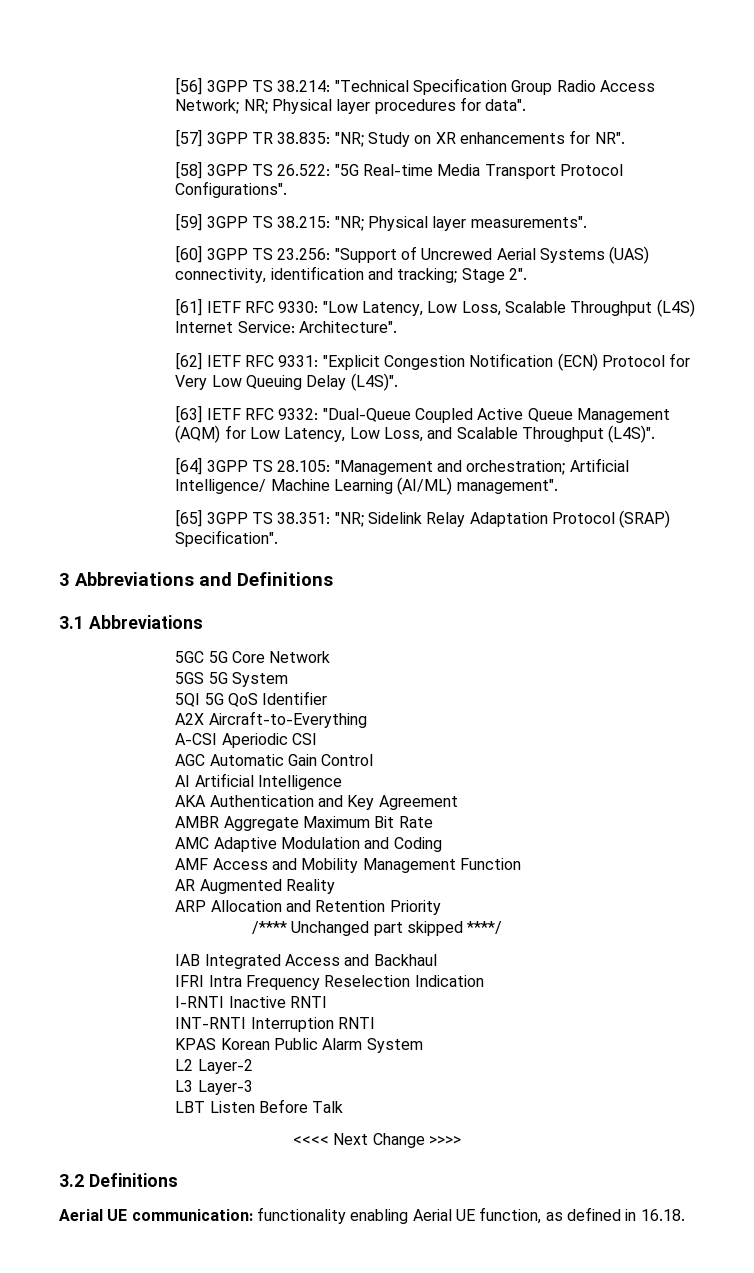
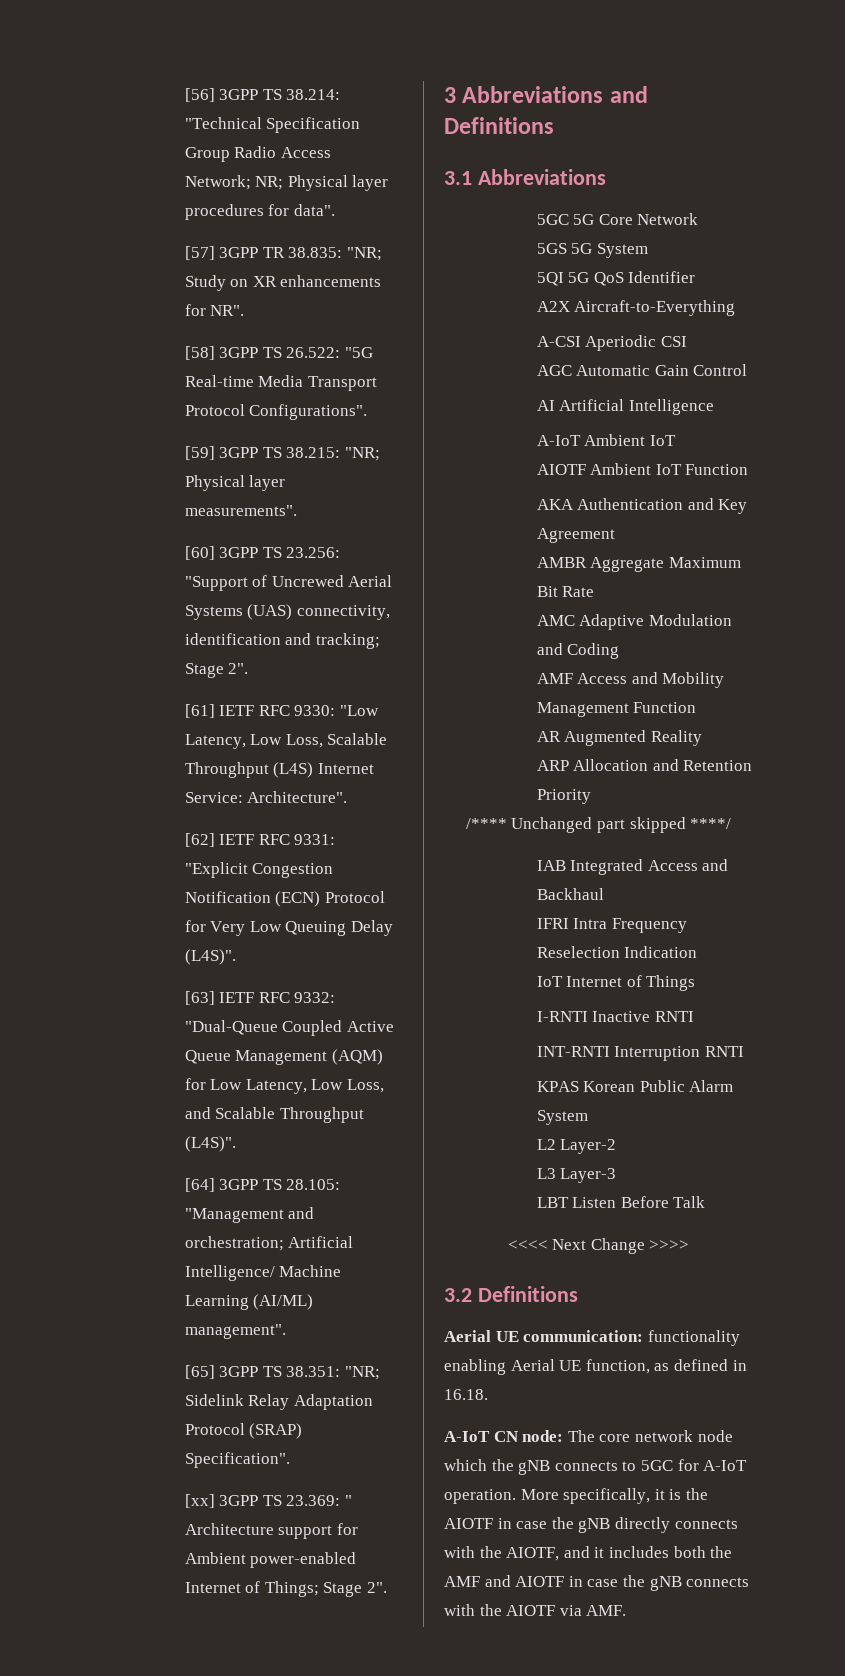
(279, 538) none -> [184,1494,353,1508] [184,1523,358,1539] [184,1552,357,1568] [184,1581,388,1597] // [xx] 3GPP TS 23.369: " Architecture support for Ambient power-enabled Internet of Things; Stage 2".
(343, 782) none -> [536,434,676,446] [536,463,749,475] // A-IoT Ambient IoT // AIOTF Ambient IoT Function
(484, 981) none -> [536,975,696,991] // IoT Internet of Things
(685, 1215) none -> [444,1430,733,1442] [444,1459,748,1475] [444,1488,708,1504] [444,1517,738,1533] [444,1546,733,1561] [444,1575,750,1591] [444,1604,627,1616] // A-IoT CN node: The core network node which the gNB connects to 5GC for A-IoT operation. More specifically, it is the AIOTF in case the gNB directly connects with the AIOTF, and it includes both the AMF and AIOTF in case the gNB connects with the AIOTF via AMF.

